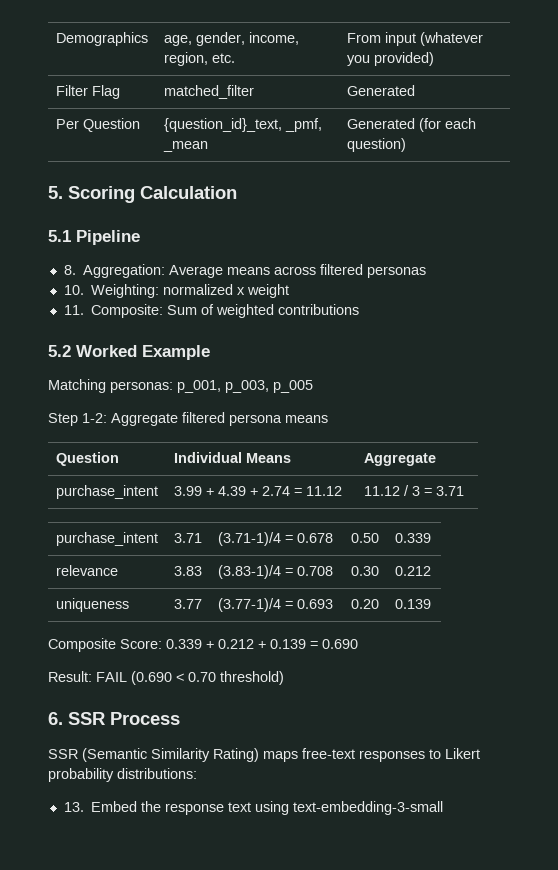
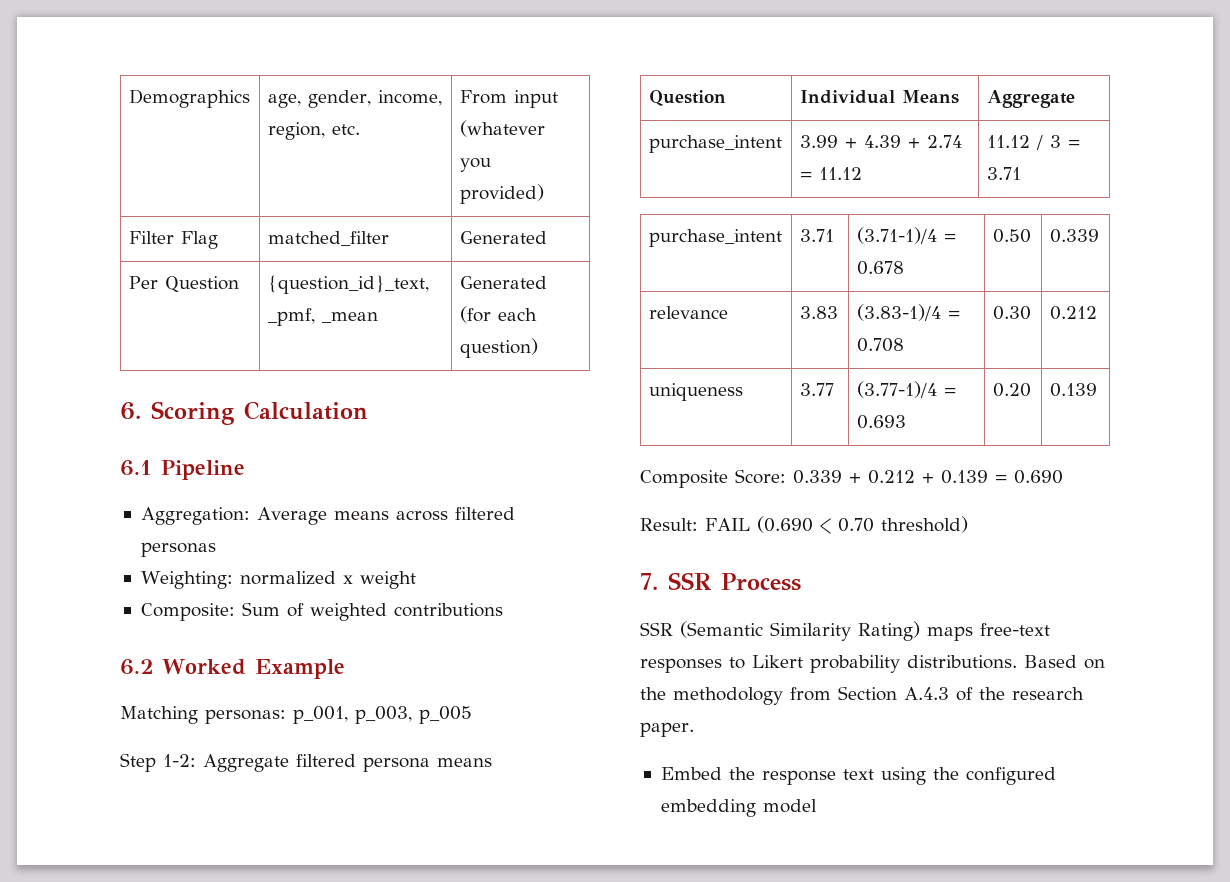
[48,186,63,199] 5. -> [120,402,141,420] 6.
[48,230,71,242] 5.1 -> [120,460,152,476] 6.1
[63,265,76,275] 8. -> (245, 470) none
[63,285,84,295] 10. -> (216, 549) none
[63,305,84,315] 11. -> (416, 580) none
[48,345,71,357] 5.2 -> [120,659,153,675] 6.2
[48,712,63,725] 6. -> [640,573,658,590] 7.
[117,768,197,779] [63,802,84,812] distributions: // 13. -> [907,655,1105,669] [640,686,1084,705] [640,722,694,737] distributions. Based on the methodology from Section A.4.3 of the research paper. //
[293,801,444,815] text-embedding-3-small -> [932,767,1056,785] [660,799,817,817] the configured embedding model

